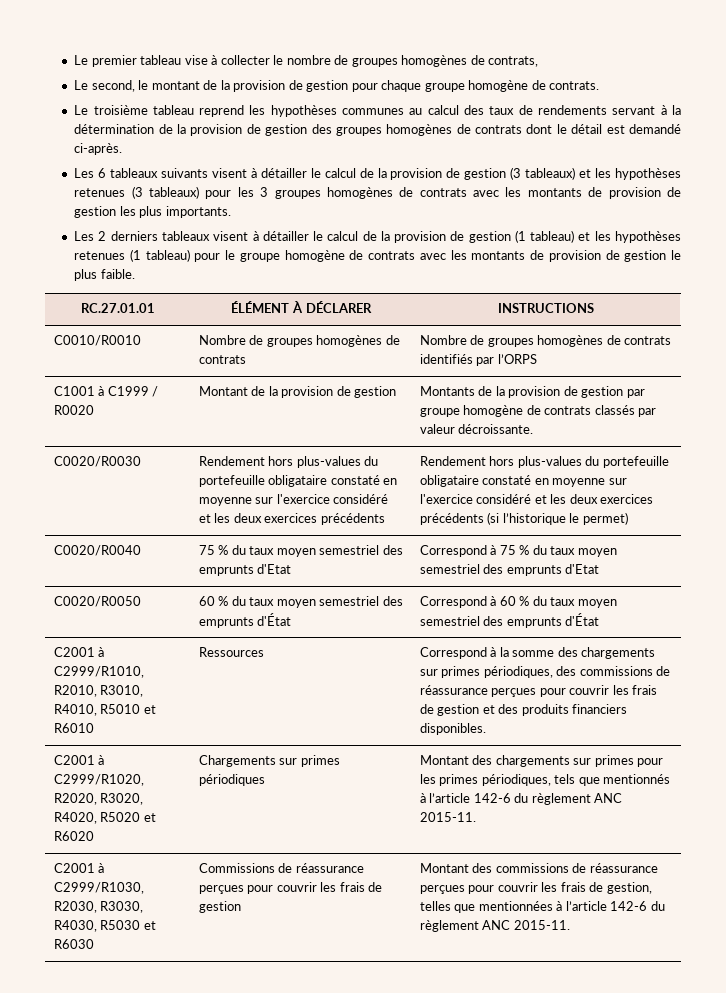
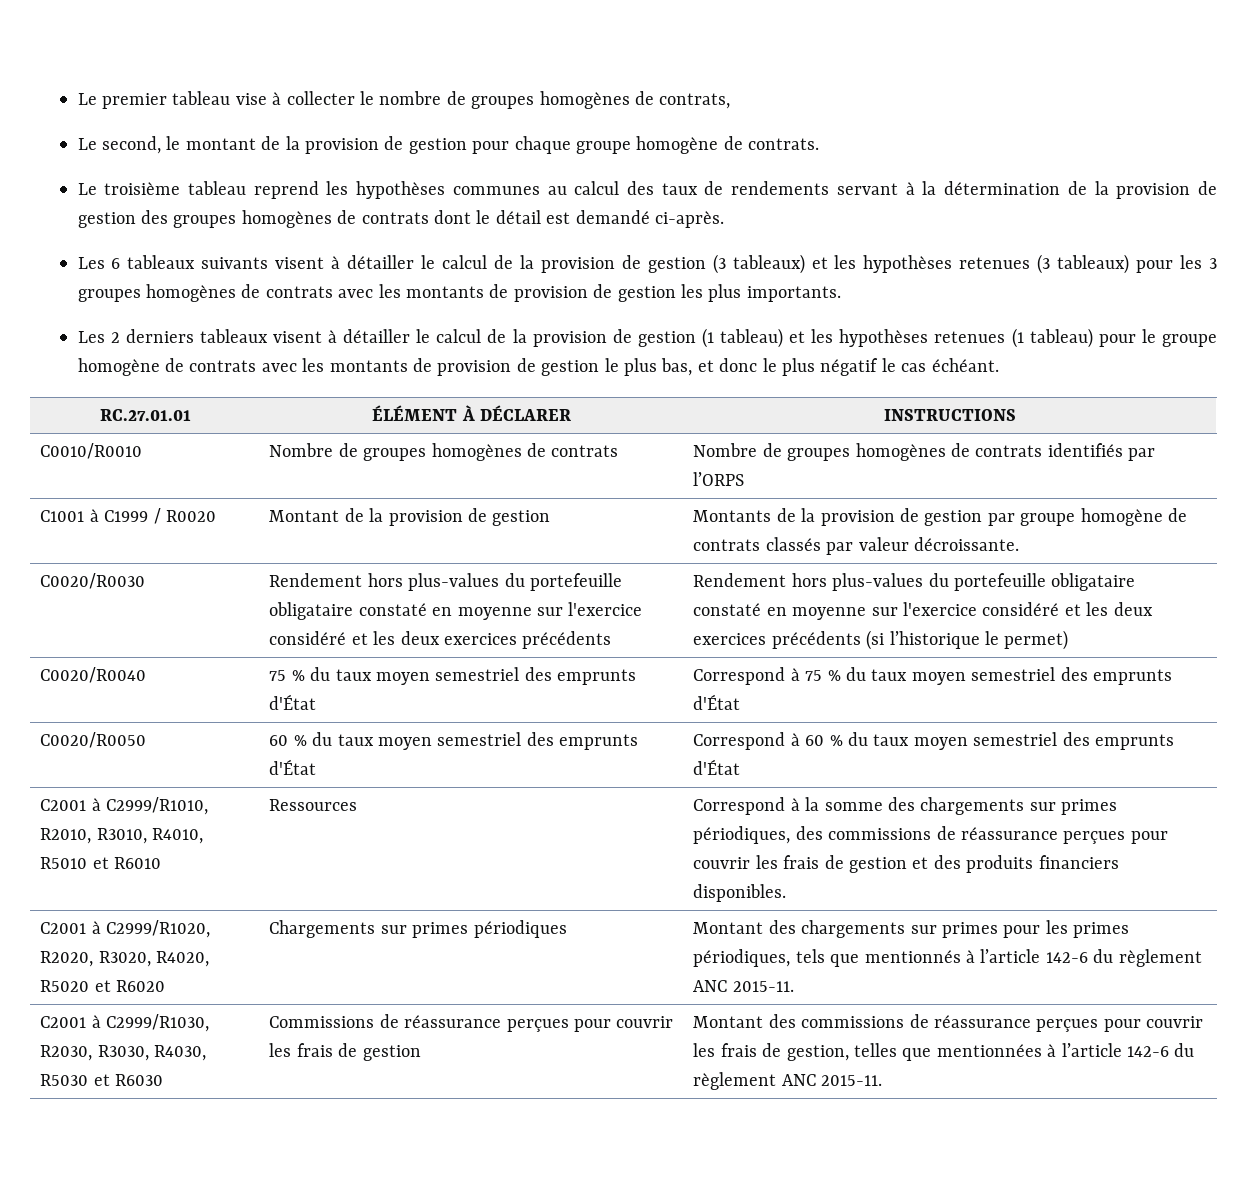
[100,269,135,279] faible. -> [661,358,999,376] bas, et donc le plus négatif le cas échéant.
[257,564,292,574] d'Etat -> [269,694,317,710] d'État
[565,564,600,574] d'Etat -> [693,694,741,710] d'État

